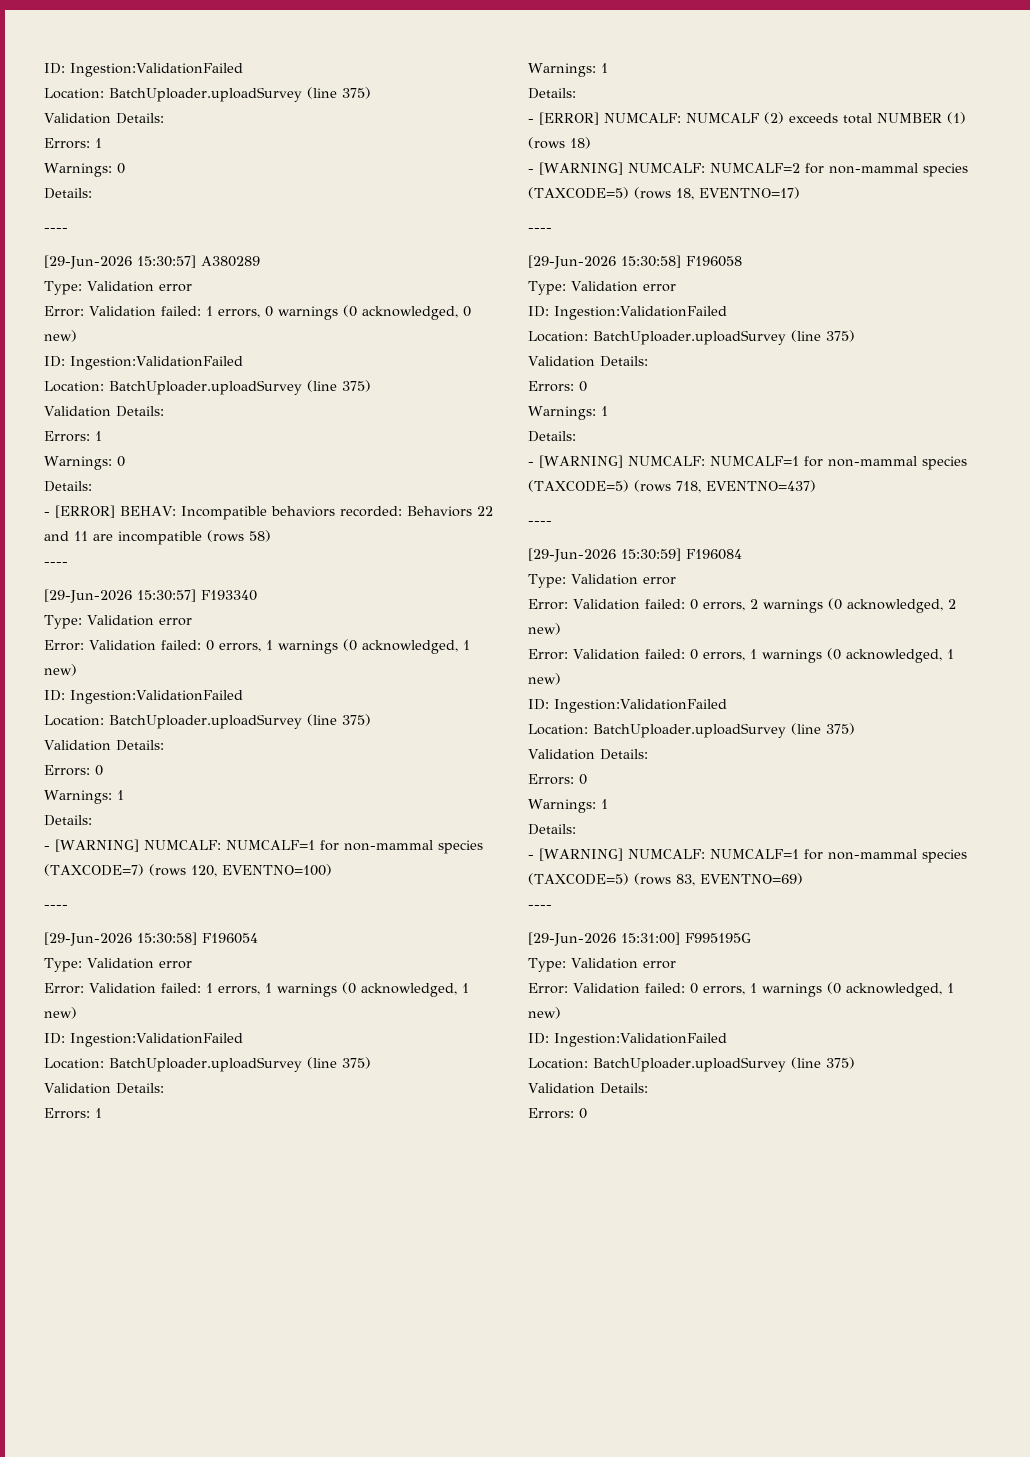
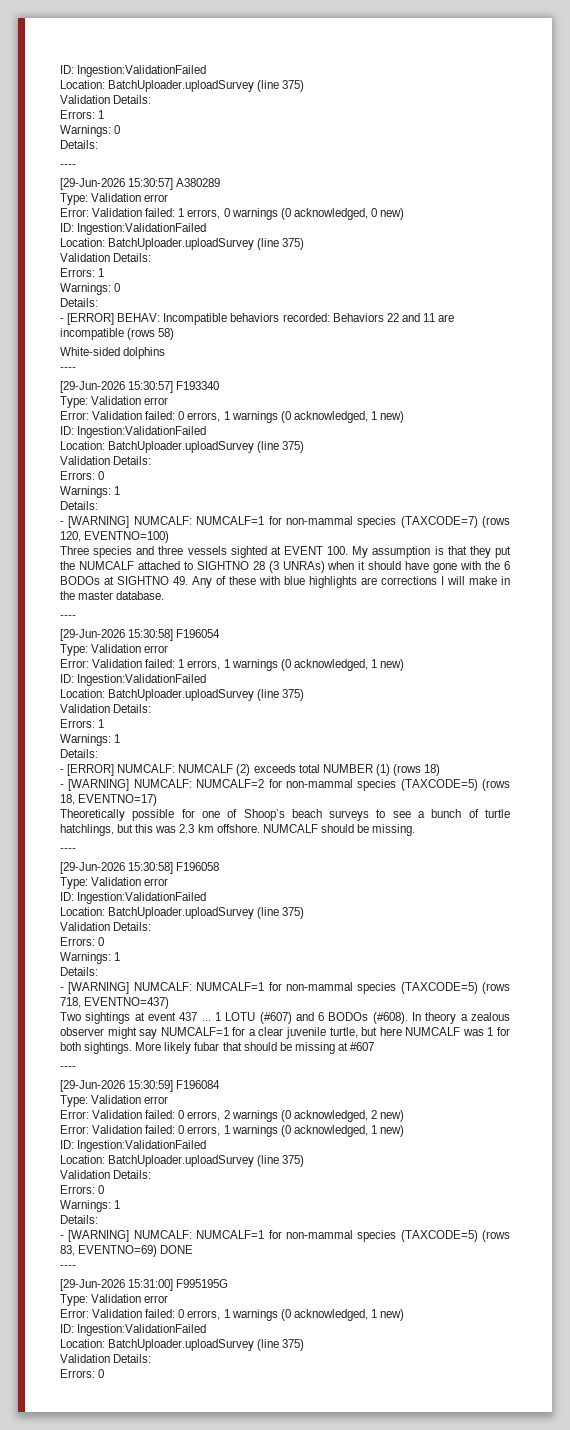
(271, 536) none -> [60,347,166,359] // White-sided dolphins
(332, 870) none -> [60,546,512,558] [60,561,511,573] [60,576,510,588] [60,591,165,600] // Three species and three vessels sighted at EVENT 100. My assumption is that they put the NUMCALF attached to SIGHTNO 28 (3 UNRAs) when it should have gone with the 6 BODOs at SIGHTNO 49. Any of these with blue highlights are corrections I will make in the master database.
(800, 193) none -> [60,809,511,821] [60,824,416,836] // Theoretically possible for one of Shoop’s beach surveys to see a bunch of turtle hatchlings, but this was 2.3 km offshore. NUMCALF should be missing.
(816, 486) none -> [60,1012,510,1024] [60,1027,510,1039] [60,1042,375,1054] // Two sightings at event 437 ... 1 LOTU (#607) and 6 BODOs (#608). In theory a zealous observer might say NUMCALF=1 for a clear juvenile turtle, but here NUMCALF was 1 for both sightings. More likely fubar that should be missing at #607
(803, 879) none -> [160,1245,194,1254] DONE

